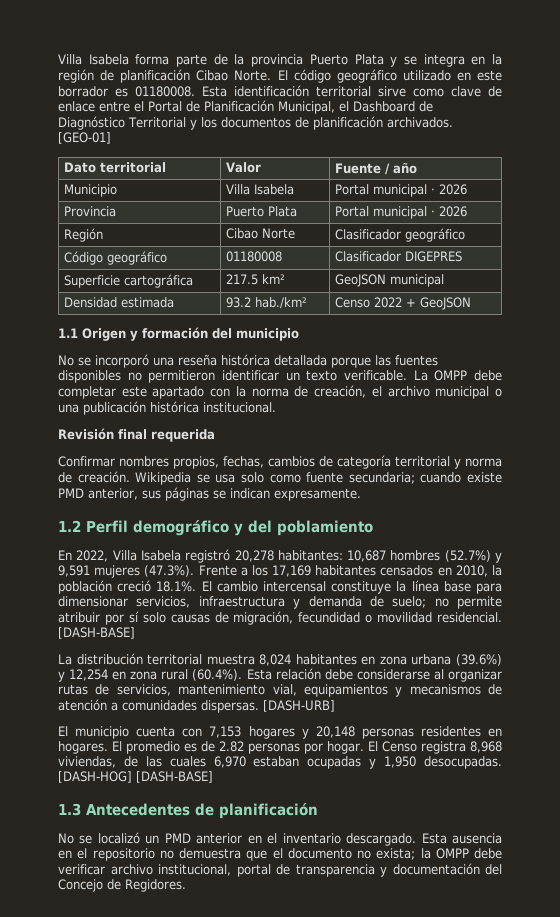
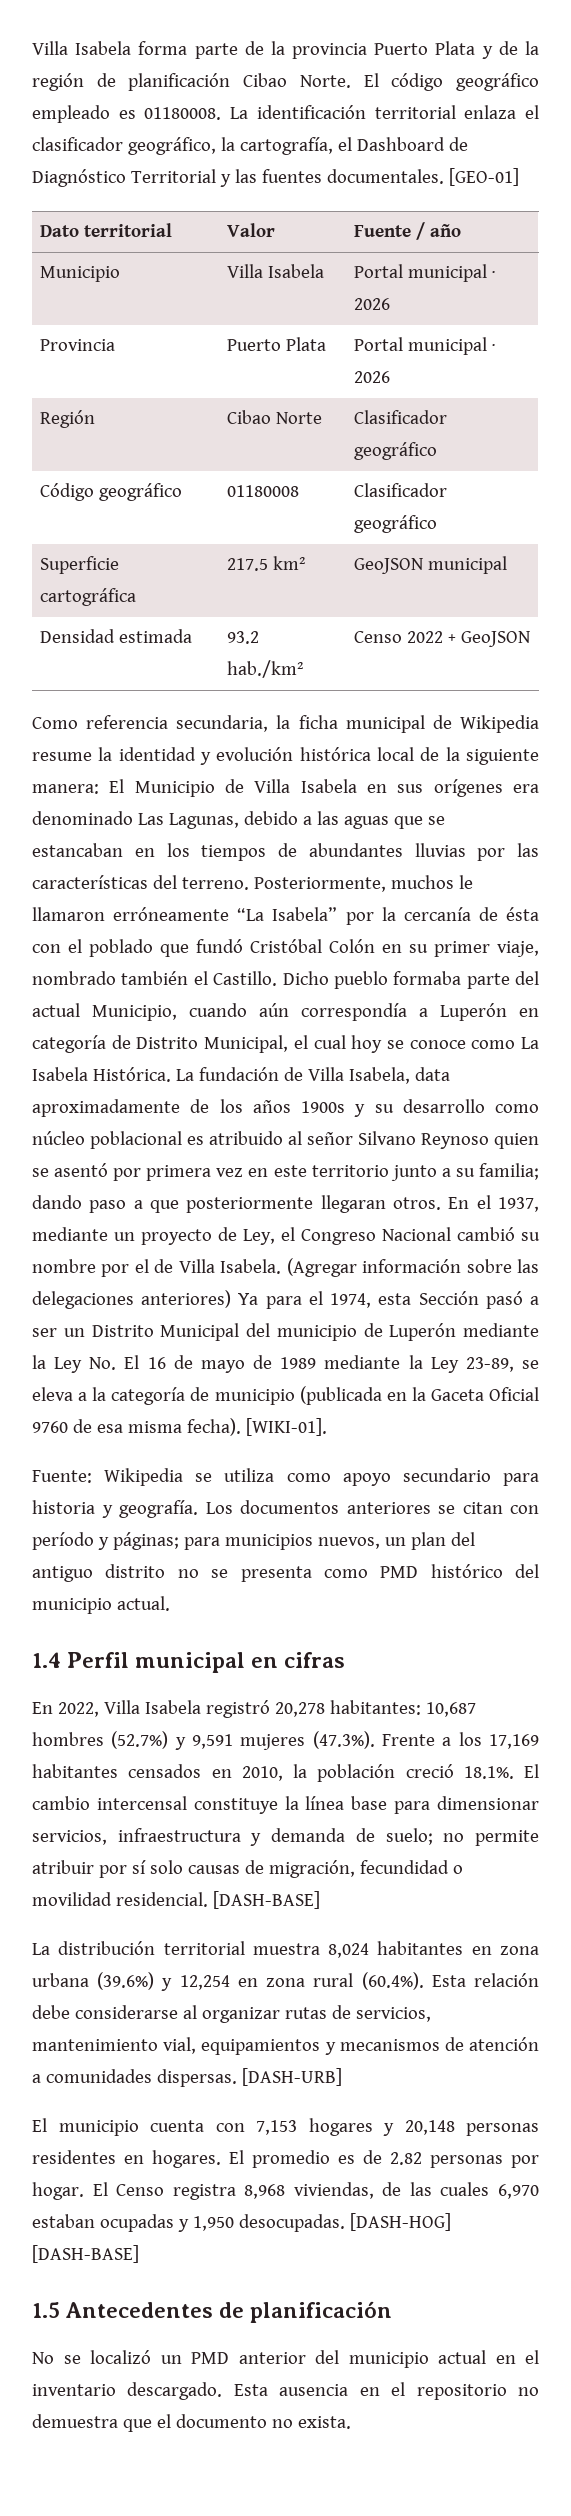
[403,54,486,67] se integra en -> [498,41,518,55] de
[402,70,503,81] [58,86,108,97] utilizado en este borrador -> [32,105,110,123] empleado
[202,86,227,97] Esta -> [230,107,249,119] La
[378,86,502,97] [58,100,335,114] sirve como clave de enlace entre el Portal de Planificación Municipal, -> [464,105,539,119] [32,137,333,155] enlaza el clasificador geográfico, la cartografía,
[200,116,453,130] los documentos de planificación archivados. -> [234,169,444,184] las fuentes documentales.
[405,251,463,262] DIGEPRES -> [353,515,437,533] geográfico
[58,327,299,341] [58,354,438,368] [58,370,503,383] [58,385,503,399] [58,401,276,415] [58,428,215,442] [58,455,502,469] [58,471,502,485] [58,487,361,501] [58,520,373,536] 1.1 Origen y formación del municipio // No se incorporó una reseña histórica detallada porque las fuentes disponibles no permitieron identificar un texto verificable. La OMPP debe completar este apartado con la norma de creación, el archivo municipal o una publicación histórica institucional. // Revisión final requerida // Confirmar nombres propios, fechas, cambios de categoría territorial y norma de creación. Wikipedia se usa solo como fuente secundaria; cuando existe PMD anterior, sus páginas se indican expresamente. // 1.2 Perfil demográfico y del poblamiento -> [32,715,539,733] [32,747,539,765] [32,779,539,797] [32,811,445,829] [32,843,539,861] [32,875,473,892] [32,907,539,925] [32,939,539,957] [32,971,539,989] [32,1003,539,1021] [32,1035,539,1053] [32,1067,450,1084] [32,1099,539,1117] [32,1131,539,1149] [32,1163,539,1181] [32,1195,539,1213] [32,1227,540,1245] [32,1258,539,1277] [32,1290,539,1309] [32,1323,539,1341] [32,1355,539,1373] [32,1386,540,1405] [32,1418,327,1436] [32,1468,539,1486] [32,1500,539,1518] [32,1532,475,1550] [32,1564,539,1582] [32,1596,170,1614] [32,1652,346,1673] Como referencia secundaria, la ficha municipal de Wikipedia resume la identidad y evolución histórica local de la siguiente manera: El Municipio de Villa Isabela en sus orígenes era denominado Las Lagunas, debido a las aguas que se estancaban en los tiempos de abundantes lluvias por las características del terreno. Posteriormente, muchos le llamaron erróneamente “La Isabela” por la cercanía de ésta con el poblado que fundó Cristóbal Colón en su primer viaje, nombrado también el Castillo. Dicho pueblo formaba parte del actual Municipio, cuando aún correspondía a Luperón en categoría de Distrito Municipal, el cual hoy se conoce como La Isabela Histórica. La fundación de Villa Isabela, data aproximadamente de los años 1900s y su desarrollo como núcleo poblacional es atribuido al señor Silvano Reynoso quien se asentó por primera vez en este territorio junto a su familia; dando paso a que posteriormente llegaran otros. En el 1937, mediante un proyecto de Ley, el Congreso Nacional cambió su nombre por el de Villa Isabela. (Agregar información sobre las delegaciones anteriores) Ya para el 1974, esta Sección pasó a ser un Distrito Municipal del municipio de Luperón mediante la Ley No. El 16 de mayo de 1989 mediante la Ley 23-89, se eleva a la categoría de municipio (publicada en la Gaceta Oficial 9760 de esa misma fecha). [WIKI-01]. // Fuente: Wikipedia se utiliza como apoyo secundario para historia y geografía. Los documentos anteriores se citan con período y páginas; para municipios nuevos, un plan del antiguo distrito no se presenta como PMD histórico del municipio actual. // 1.4 Perfil municipal en cifras
[58,803,81,816] 1.3 -> [32,2302,60,2318] 1.5
(243, 838) none -> [315,2350,486,2368] del municipio actual
[376,848,502,860] [58,863,502,877] [58,879,186,892] exista; la OMPP debe verificar archivo institucional, portal de transparencia y documentación del Concejo de Regidores. -> [297,2416,351,2429] exista.

